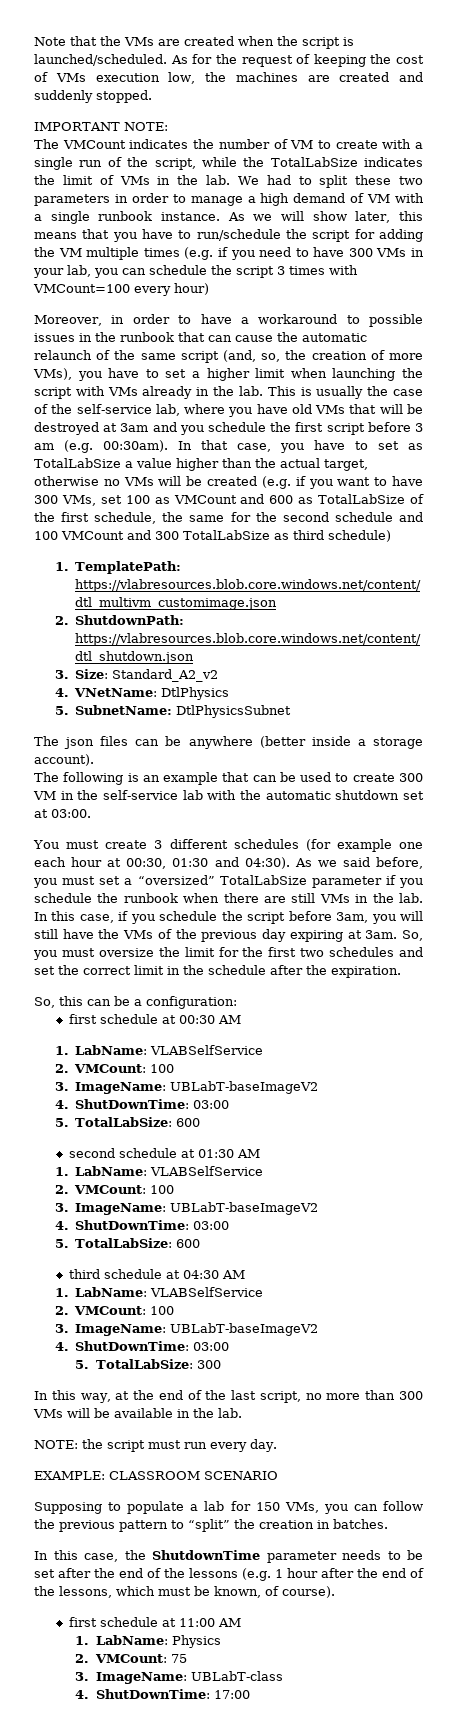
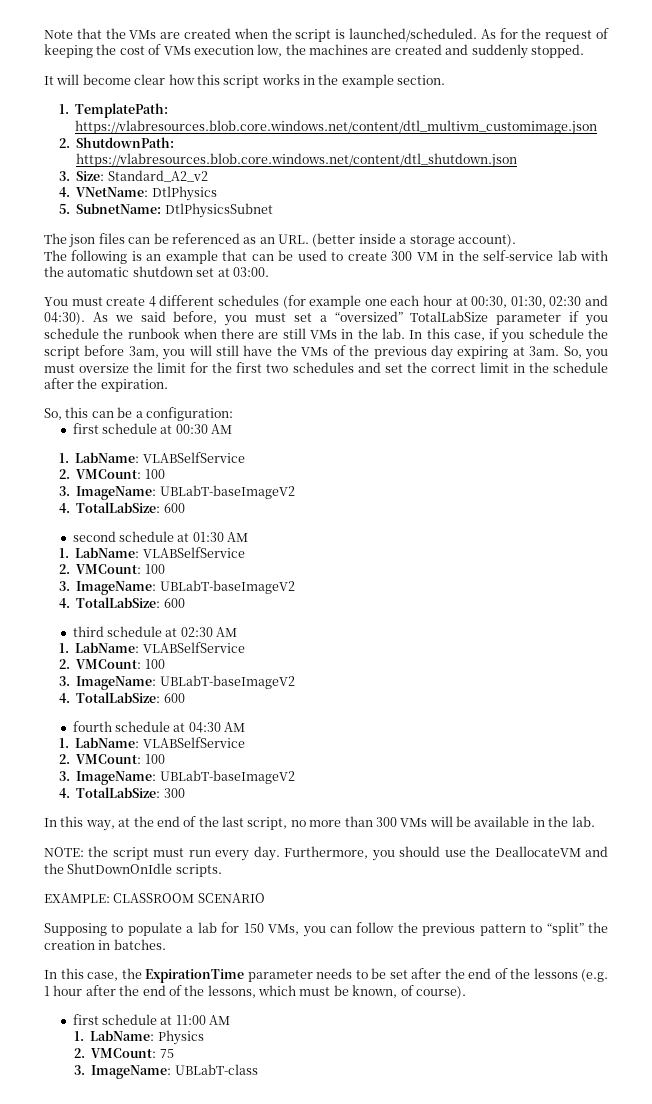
[34,122,168,131] [34,139,423,149] [34,157,423,170] [34,175,424,188] [34,193,424,206] [34,211,423,224] [34,229,423,242] [34,247,424,260] [33,265,358,278] [33,283,209,296] [34,314,423,327] [34,332,367,342] [34,350,423,363] [33,368,423,381] [34,386,423,399] [34,404,423,417] [34,422,423,435] [34,440,423,453] [34,458,368,471] [34,476,423,489] [34,494,425,506] [34,512,423,524] [34,530,391,542] IMPORTANT NOTE: // The VMCount indicates the number of VM to create with a single run of the script, while the TotalLabSize indicates the limit of VMs in the lab. We had to split these two parameters in order to manage a high demand of VM with a single runbook instance. As we will show later, this means that you have to run/schedule the script for adding the VM multiple times (e.g. if you need to have 300 VMs in your lab, you can schedule the script 3 times with VMCount=100 every hour) // Moreover, in order to have a workaround to possible issues in the runbook that can cause the automatic relaunch of the same script (and, so, the creation of more VMs), you have to set a higher limit when launching the script with VMs already in the lab. This is usually the case of the self-service lab, where you have old VMs that will be destroyed at 3am and you schedule the first script before 3 am (e.g. 00:30am). In that case, you have to set as TotalLabSize a value higher than the actual target, otherwise no VMs will be created (e.g. if you want to have 300 VMs, set 100 as VMCount and 600 as TotalLabSize of the first schedule, the same for the second schedule and 100 VMCount and 300 TotalLabSize as third schedule) -> [44,74,446,88] It will become clear how this script works in the example section.
[188,736,253,749] anywhere -> [171,233,309,244] referenced as an URL.
[154,840,163,849] 3 -> [148,296,156,307] 4
[172,858,209,867] 01:30 -> [510,296,582,308] 01:30, 02:30
[75,1099,230,1109] [54,1118,69,1127] ShutDownTime: 03:00 // 5. -> (70, 508) none
[75,1220,230,1230] [54,1238,201,1248] [68,1269,100,1279] ShutDownTime: 03:00 // 5. TotalLabSize: 600 // third -> [76,597,185,608] [72,626,238,637] [58,642,245,653] [58,659,165,669] [58,675,295,690] [58,692,185,703] [72,721,112,732] TotalLabSize: 600 // third schedule at 02:30 AM // 1. LabName: VLABSelfService // 2. VMCount: 100 // 3. ImageName: UBLabT-baseImageV2 // 4. TotalLabSize: 600 // fourth
[75,1341,230,1351] [75,1360,90,1369] ShutDownTime: 03:00 // 5. -> (70, 793) none
(277, 1445) none -> [284,846,608,861] [44,863,222,877] Furthermore, you should use the DeallocateVM and the ShutDownOnIdle scripts.
[152,1550,260,1560] ShutdownTime -> [145,969,244,983] ExpirationTime
[75,1689,250,1699] // 4. ShutDownTime: 17:00 -> (258, 1069) none

